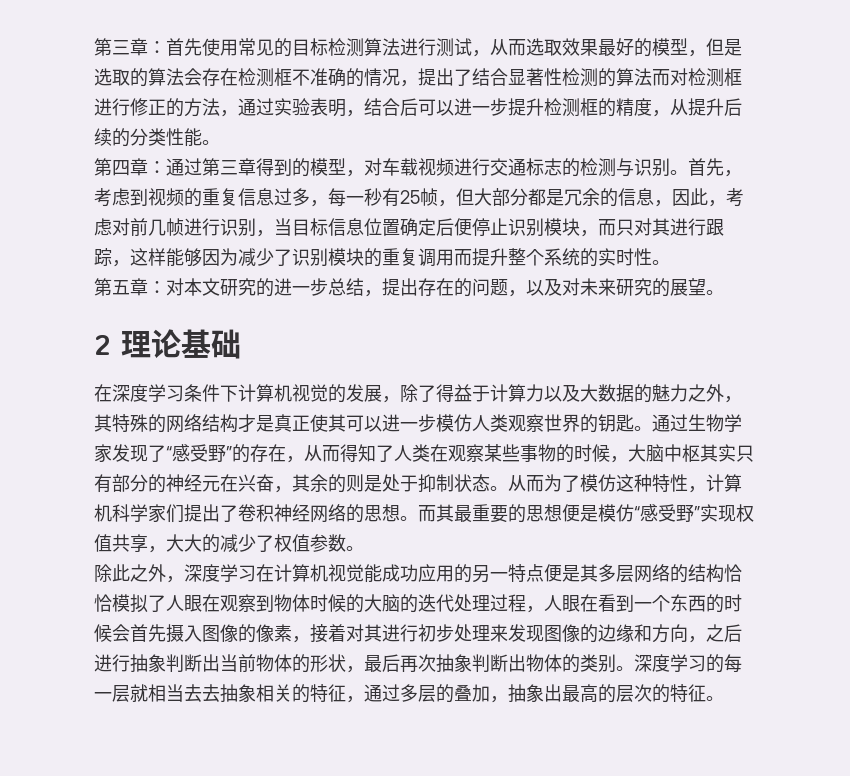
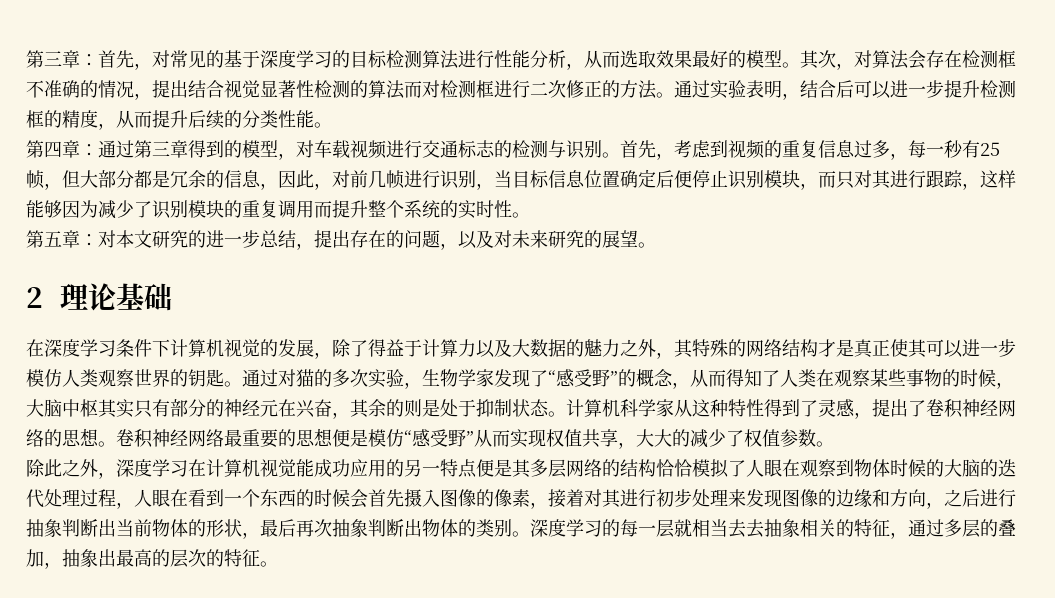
[202,38,274,56] 使用常见 -> [134,50,332,70] ，对常见的基于深度学习
[436,38,472,57] 测试 -> [494,50,566,68] 性能分析
[688,38,742,57] [94,68,148,87] ，但是选取的 -> [782,50,872,70] 。其次，对
[454,68,508,86] 了结合 -> [188,80,260,98] 结合视觉
(130, 107) none -> [530,80,566,98] 二次
[220,110,238,117] ， -> [656,92,674,98] 。
(688, 107) none -> [134,111,152,128] 而
[726,188,744,207] [94,218,112,236] 考虑 -> (332, 186) none
(688, 423) none -> [278,369,422,389] 对猫的多次实验，
[250,444,286,462] 存在 -> [636,369,673,387] 概念
[508,474,742,493] [94,504,184,523] 从而为了模仿这种特性，计算机科学家们 -> [566,399,872,419] 计算机科学家从这种特性得到了灵感，
[418,504,454,522] 而其 -> [116,429,224,448] 卷积神经网络
(700, 513) none -> [474,429,510,447] 从而

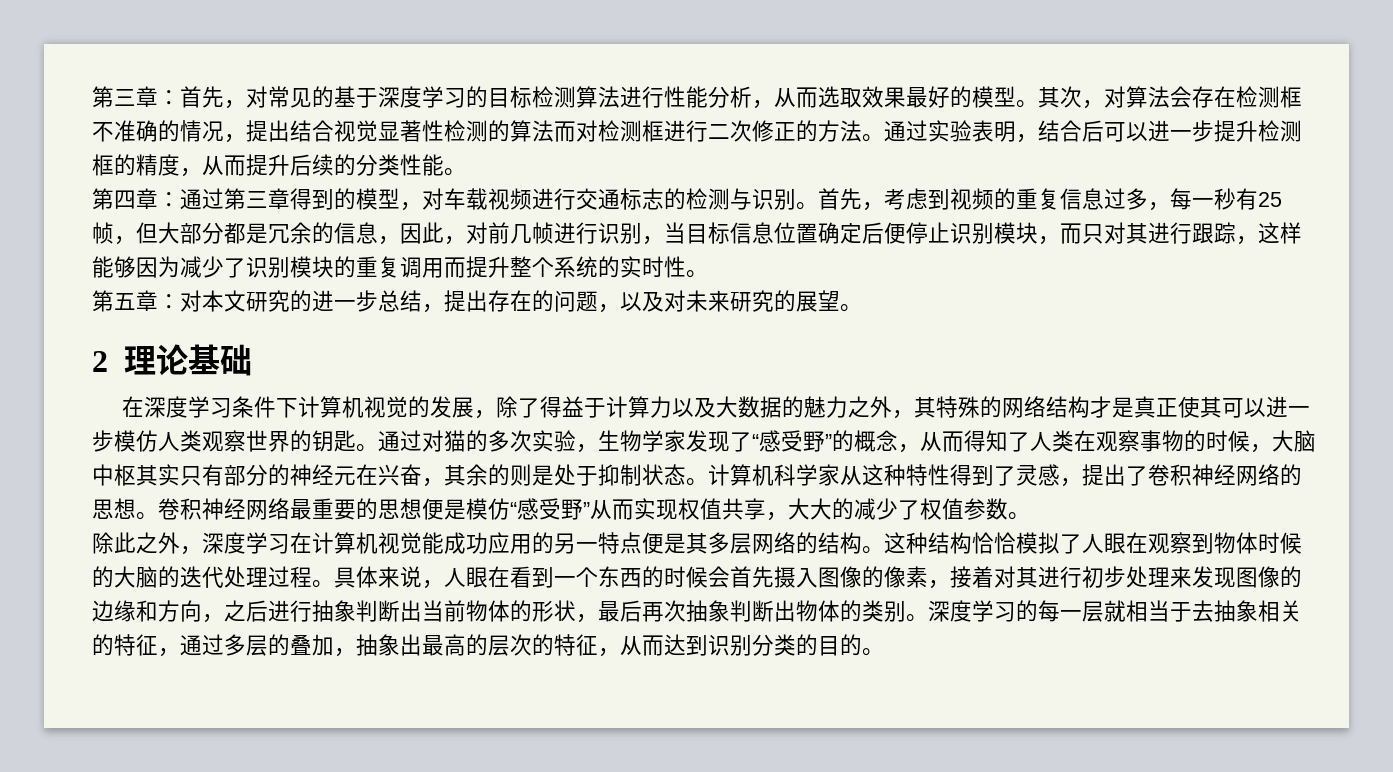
[870,369,906,387] 某些 -> (1140, 441) none
(656, 468) none -> [862,532,972,554] 。这种结构
(116, 498) none -> [312,566,422,588] 。具体来说
[728,519,746,538] 去 -> [1170,602,1192,622] 于
(260, 558) none -> [598,634,862,657] ，从而达到识别分类的目的

